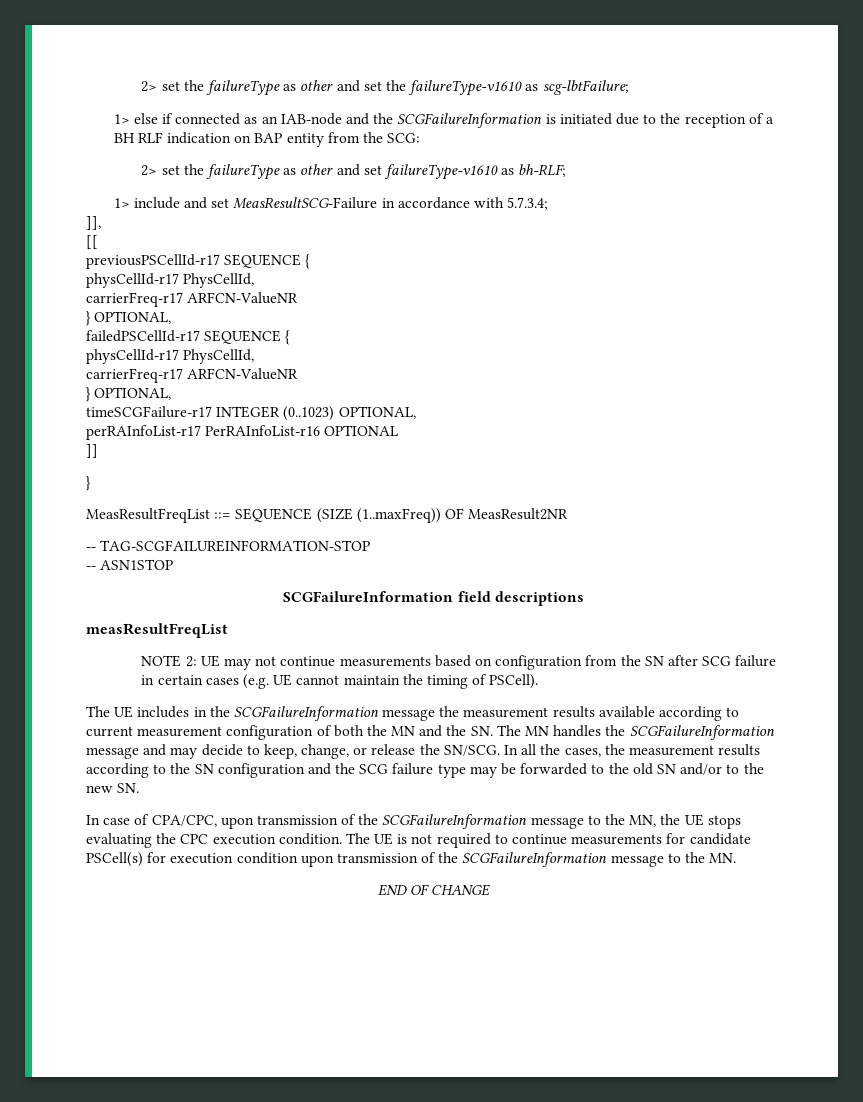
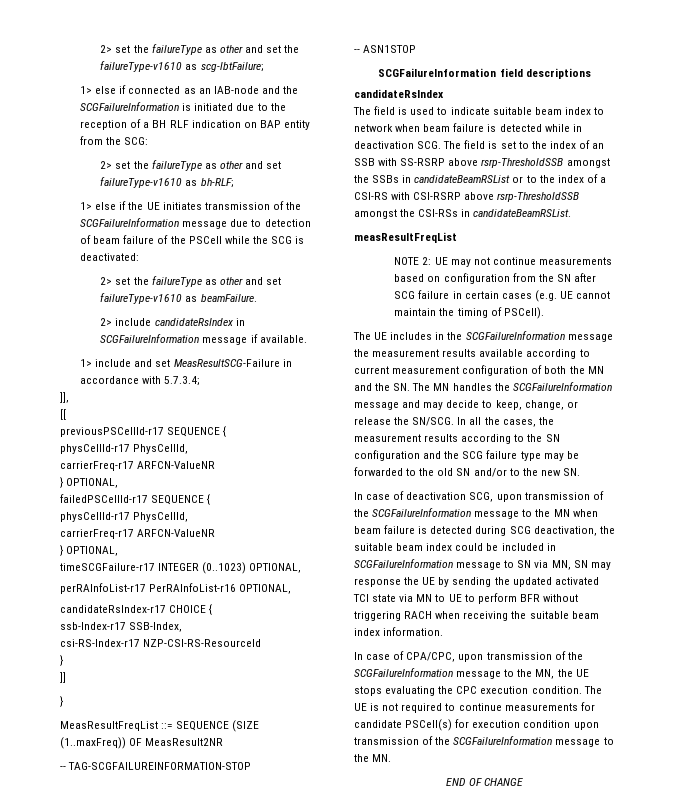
(567, 170) none -> [80,201,302,210] [80,218,311,229] [80,235,305,244] [80,253,140,261] [100,276,282,287] [100,293,257,304] [100,318,245,326] [100,334,307,345] // 1> else if the UE initiates transmission of the SCGFailureInformation message due to detection of beam failure of the PSCell while the SCG is deactivated: // 2> set the failureType as other and set failureType-v1610 as beamFailure. // 2> include candidateRsIndex in SCGFailureInformation message if available.
[324,425,399,436] OPTIONAL -> [239,584,292,594] [60,604,213,615] [60,622,183,632] [60,639,262,647] [60,655,63,666] OPTIONAL, // candidateRsIndex-r17 CHOICE { // ssb-Index-r17 SSB-Index, // csi-RS-Index-r17 NZP-CSI-RS-ResourceId // }
(584, 598) none -> [354,89,444,98] [353,106,604,115] [354,123,582,132] [354,140,605,149] [354,158,610,168] [354,174,606,183] [354,192,580,202] [354,209,572,219] // candidateRsIndex // The field is used to indicate suitable beam index to network when beam failure is detected while in deactivation SCG. The field is set to the index of an SSB with SS-RSRP above rsrp-ThresholdSSB amongst the SSBs in candidateBeamRSList or to the index of a CSI-RS with CSI-RSRP above rsrp-ThresholdSSB amongst the CSI-RSs in candidateBeamRSList.
(140, 788) none -> [354,491,604,502] [354,508,598,519] [354,525,615,536] [354,543,556,551] [354,559,611,570] [354,577,599,587] [353,593,578,604] [354,611,599,621] [354,627,444,636] // In case of deactivation SCG, upon transmission of the SCGFailureInformation message to the MN when beam failure is detected during SCG deactivation, the suitable beam index could be included in SCGFailureInformation message to SN via MN, SN may response the UE by sending the updated activated TCI state via MN to UE to perform BFR without triggering RACH when receiving the suitable beam index information.

